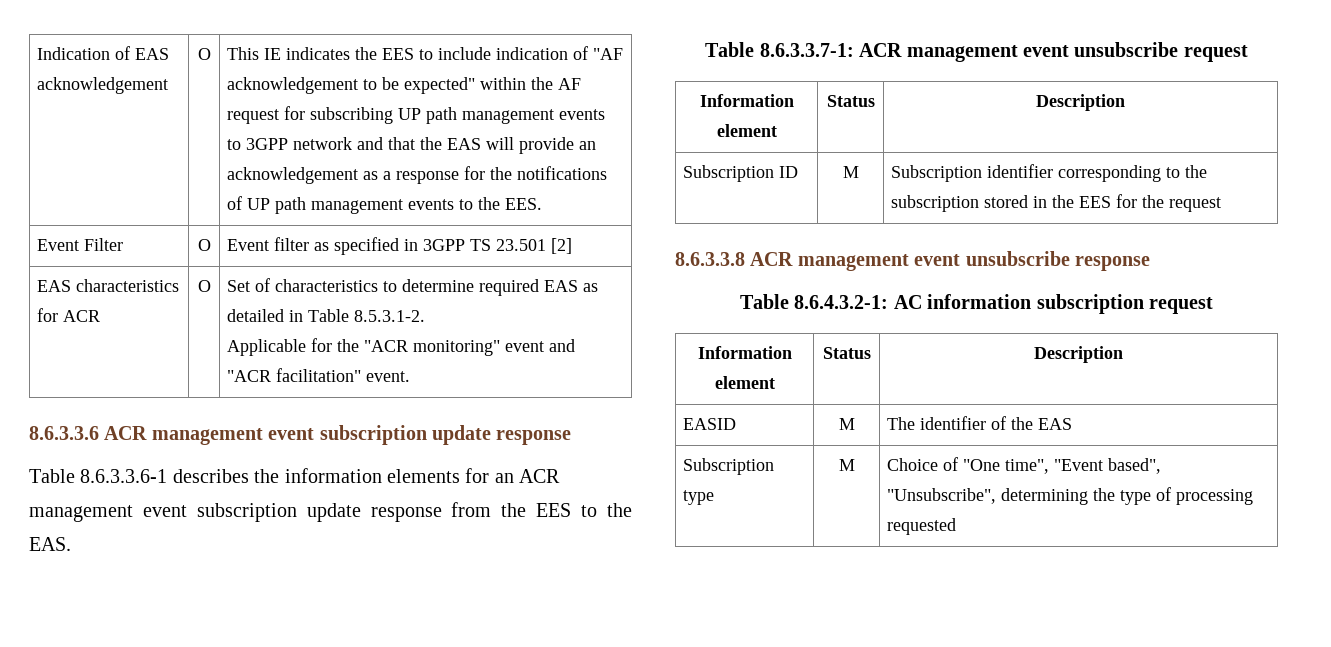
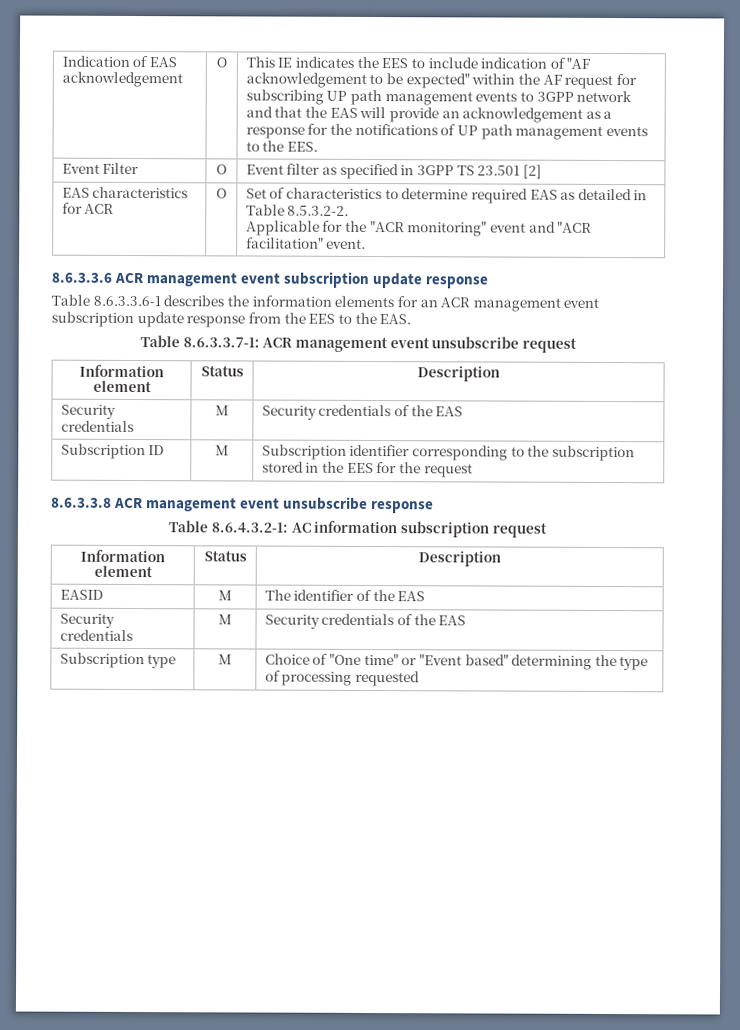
[354,310,426,322] 8.5.3.1-2. -> [287,205,350,216] 8.5.3.2-2.
(1125, 102) none -> [60,404,116,419] [60,420,134,433] [215,405,229,416] [261,404,464,420] // Security credentials | M | Security credentials of the EAS
(1073, 424) none -> [59,613,115,628] [59,629,133,642] [218,614,232,625] [264,613,467,629] // Security credentials | M | Security credentials of the EAS
[1005,458,1162,474] [887,488,997,504] time", "Event based", "Unsubscribe", -> [363,653,509,666] time" or "Event based"

